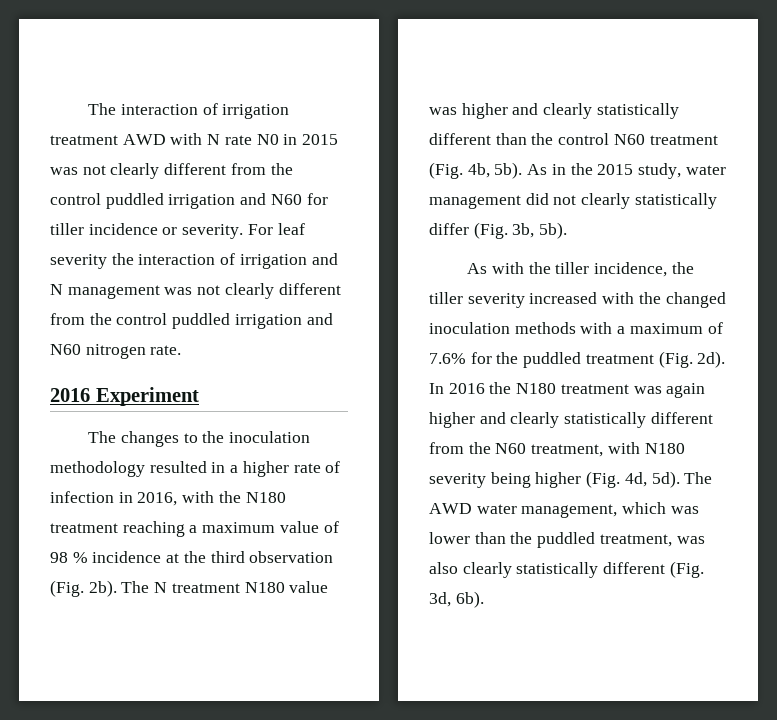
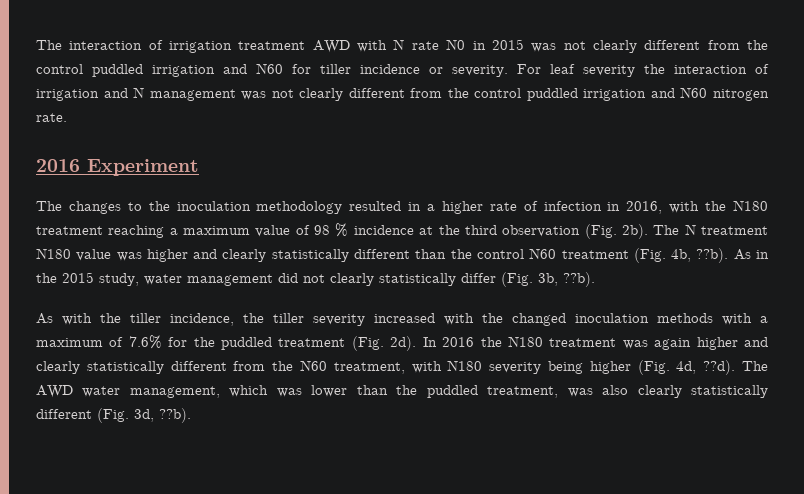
[494,162,523,179] 5b). -> [696,248,729,263] ??b).
[539,222,568,239] 5b). -> [563,272,595,287] ??b).
[651,471,680,488] 5d). -> [703,360,736,375] ??d).
[455,591,484,608] 6b). -> [159,408,191,423] ??b).

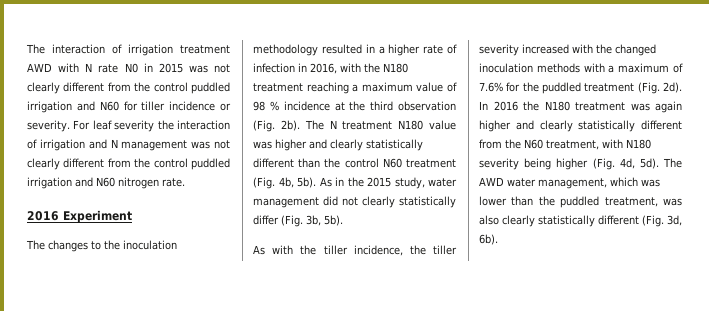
[696,248,729,263] ??b). -> [297,177,316,188] 5b).
[563,272,595,287] ??b). -> [324,215,343,226] 5b).
[703,360,736,375] ??d). -> [639,158,659,169] 5d).
[159,408,191,423] ??b). -> [479,234,498,245] 6b).

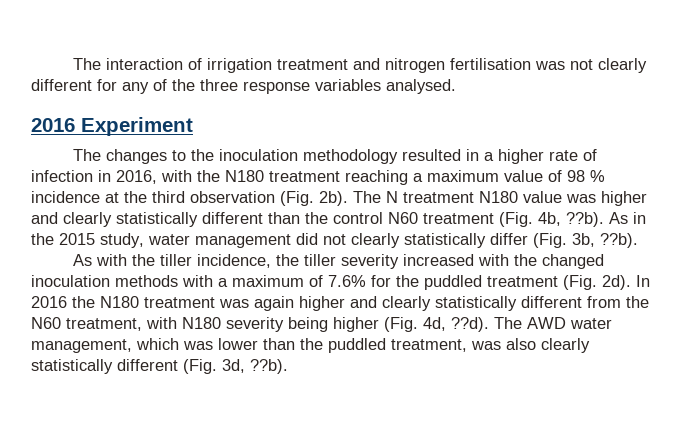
[27,63,230,73] [27,82,231,94] [27,101,231,113] [27,120,230,132] [27,139,230,151] [27,158,231,170] [27,177,185,189] AWD with N rate N0 in 2015 was not clearly different from the control puddled irrigation and N60 for tiller incidence or severity. For leaf severity the interaction of irrigation and N management was not clearly different from the control puddled irrigation and N60 nitrogen rate. -> [352,58,647,73] [31,79,456,94] and nitrogen fertilisation was not clearly different for any of the three response variables analysed.
[297,177,316,188] 5b). -> [566,212,604,227] ??b).
[324,215,343,226] 5b). -> [600,233,638,248] ??b).
[639,158,659,169] 5d). -> [451,317,489,332] ??d).
[479,234,498,245] 6b). -> [250,359,288,374] ??b).

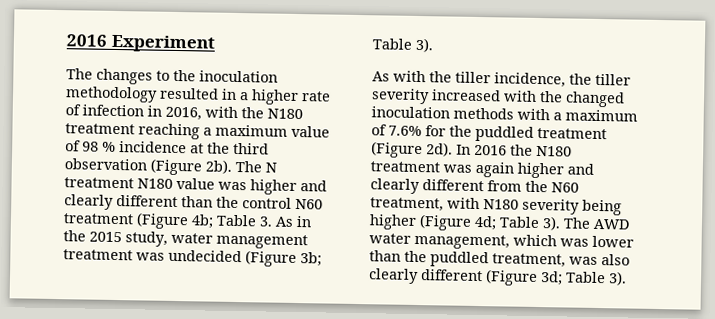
[72,58,647,73] [31,79,456,94] The interaction of irrigation treatment and nitrogen fertilisation was not clearly different for any of the three response variables analysed. // -> (66, 40) none
[280,191,314,206] (Fig. -> [150,158,202,176] (Figure
[116,212,198,227] statistically -> (114, 202) none
[499,212,604,227] (Fig. 4b, ??b). -> [136,212,273,230] (Figure 4b; Table 3.
[296,233,638,248] did not clearly statistically differ (Fig. 3b, ??b). -> [63,249,322,267] [372,37,434,53] treatment was undecided (Figure 3b; Table 3).
[563,275,597,290] (Fig. -> [371,141,423,159] (Figure
[435,296,517,311] statistically -> (420, 186) none
[384,317,489,332] (Fig. 4d, ??d). -> [419,214,561,231] (Figure 4d; Table 3).
[31,359,288,374] statistically different (Fig. 3d, ??b). -> [421,269,627,286] different (Figure 3d; Table 3).

